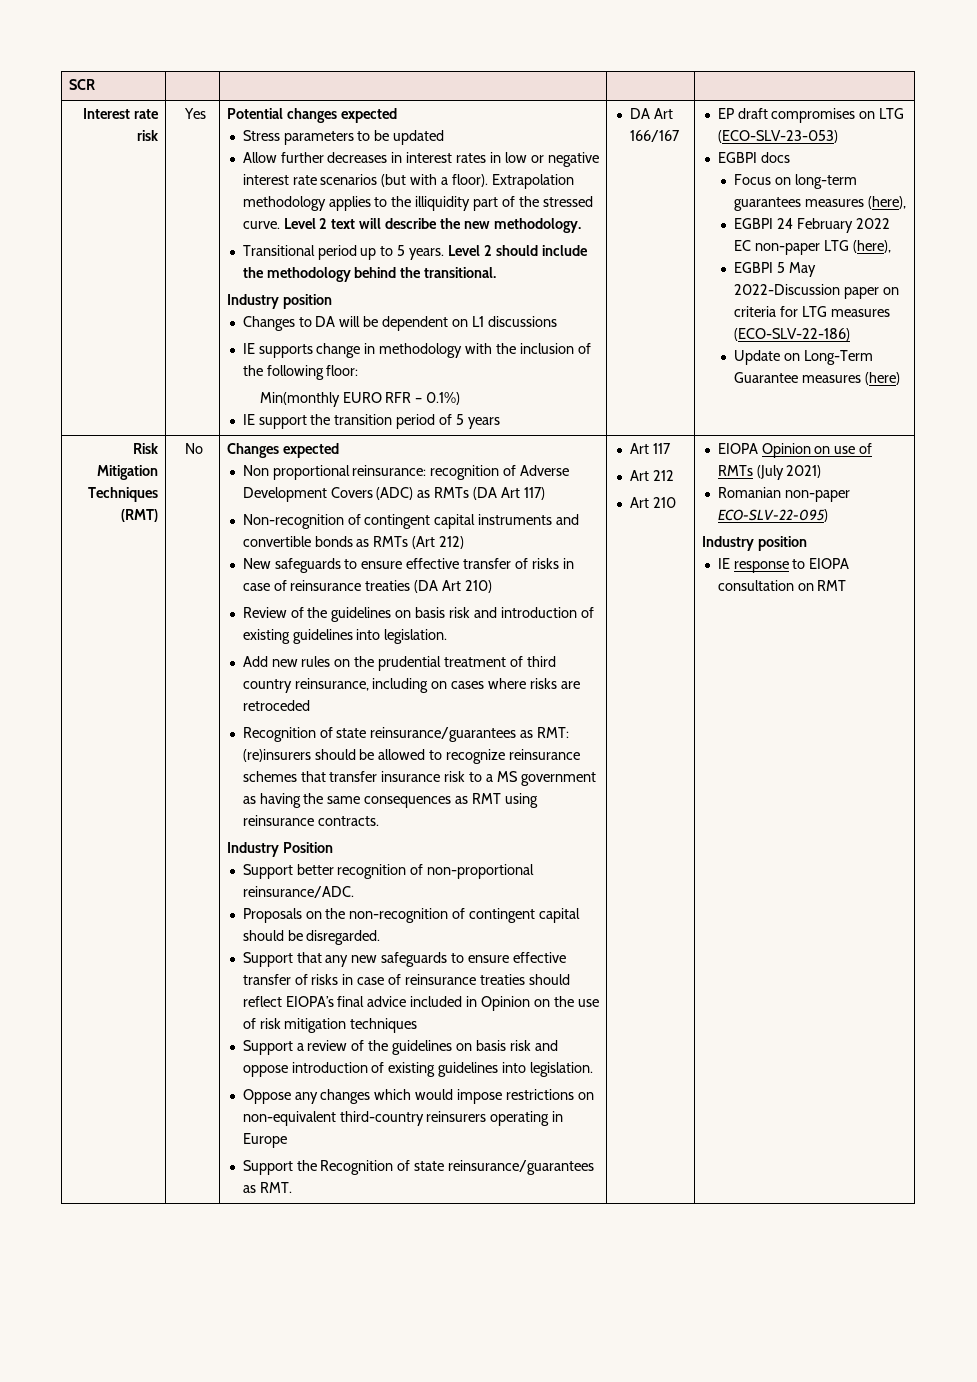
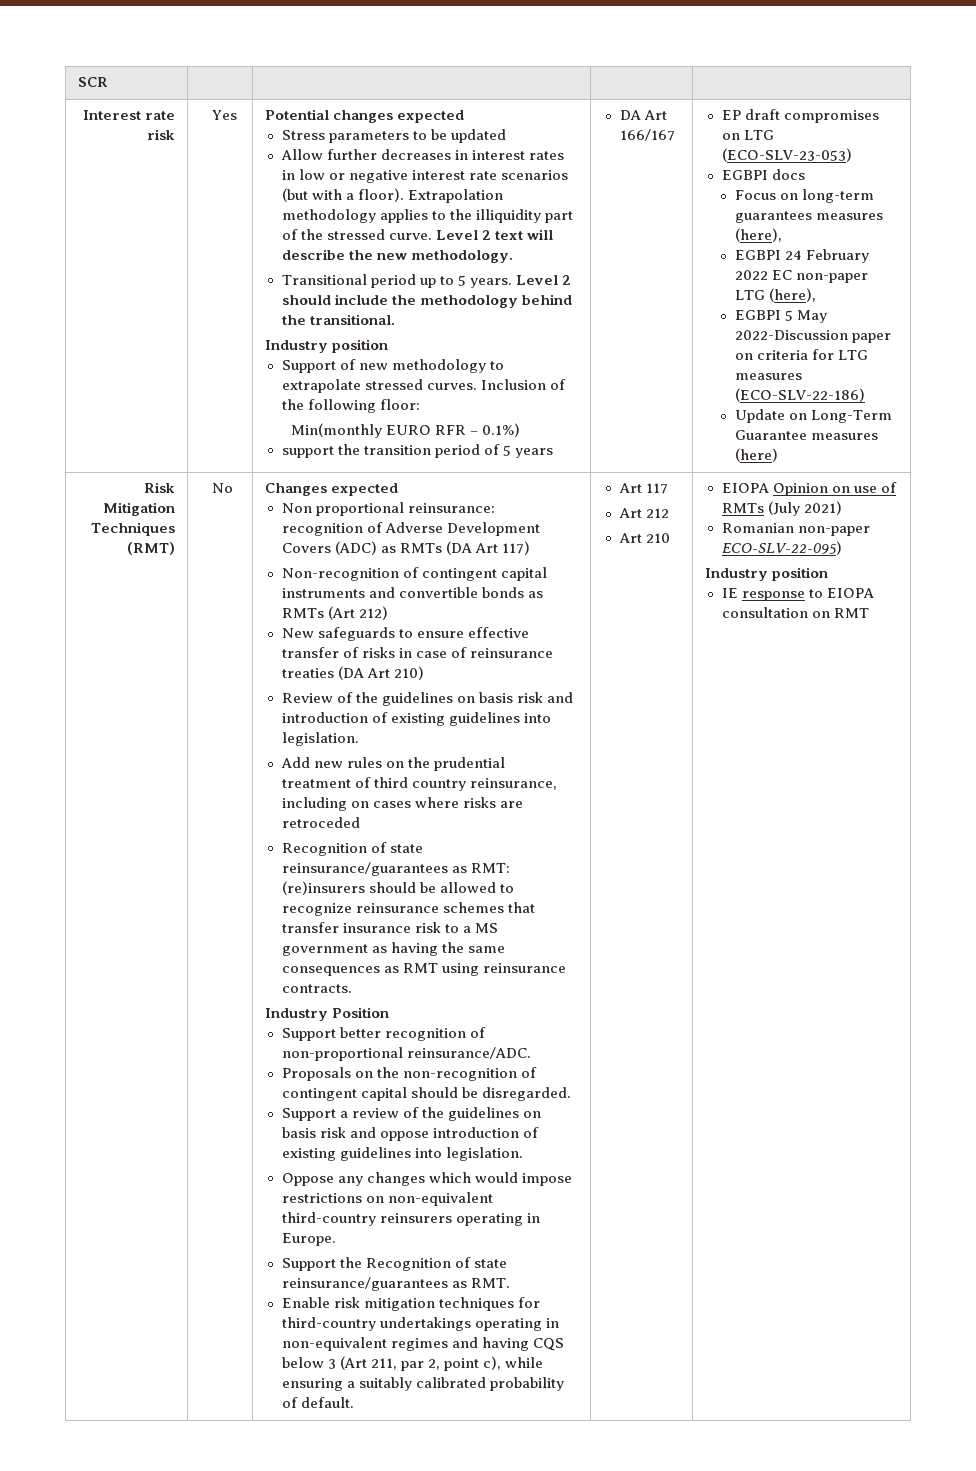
[242,316,557,331] [242,343,575,358] Changes to DA will be dependent on L1 discussions // IE supports change in methodology with the inclusion -> [281,359,504,373] [281,379,546,393] Support of new methodology to extrapolate stressed curves. Inclusion
[242,414,255,425] IE -> (521, 430) none
[242,952,567,967] [242,974,570,985] [242,996,599,1011] [242,1018,418,1033] // Support that any new safeguards to ensure effective transfer of risks in case of reinsurance treaties should reflect EIOPA’s final advice included in Opinion on the use of risk mitigation techniques -> (571, 1094) none
[242,1133,287,1148] Europe -> [281,1233,336,1246] Europe.
(292, 1187) none -> [281,1297,540,1311] [281,1317,559,1331] [281,1337,564,1351] [281,1356,544,1371] [281,1377,564,1391] [281,1397,354,1408] // Enable risk mitigation techniques for third-country undertakings operating in non-equivalent regimes and having CQS below 3 (Art 211, par 2, point c), while ensuring a suitably calibrated probability of default.

